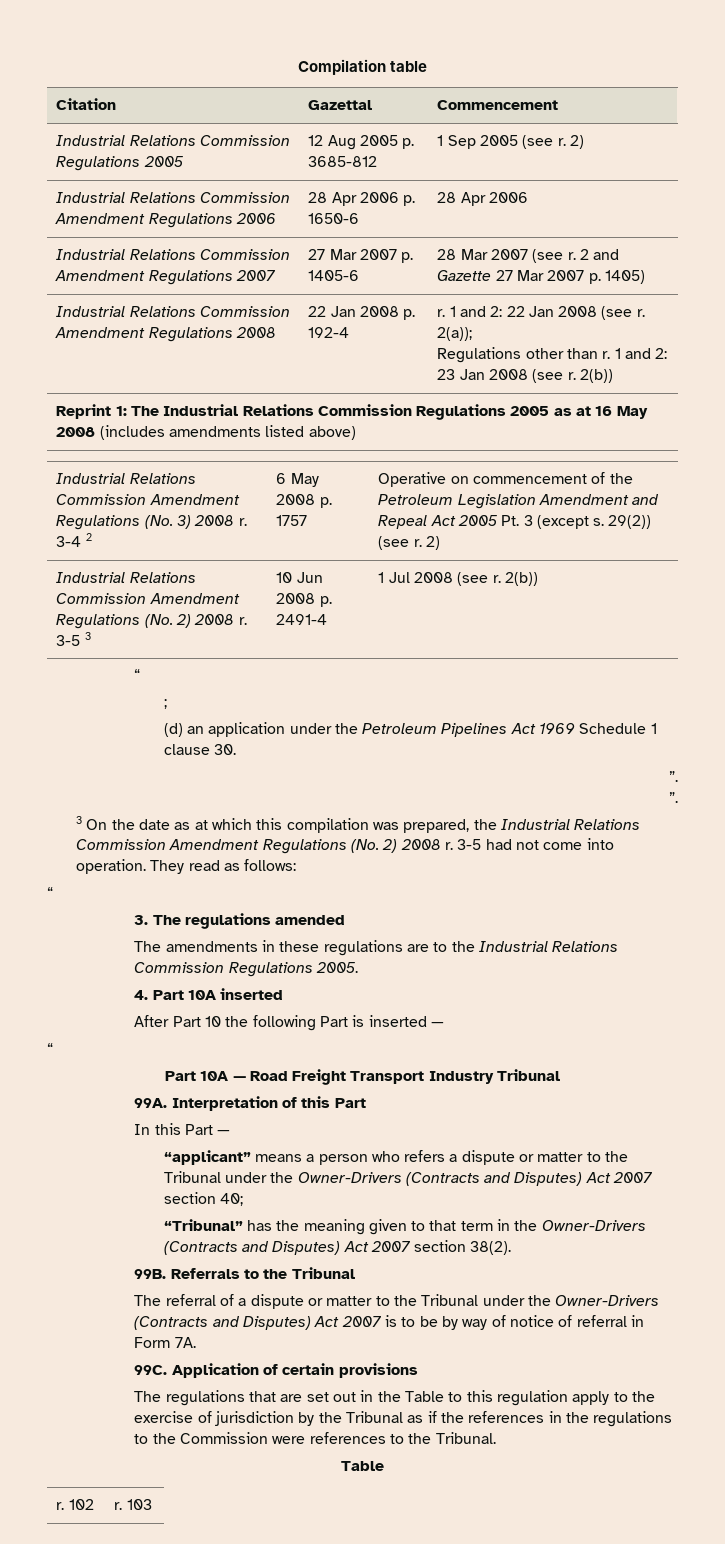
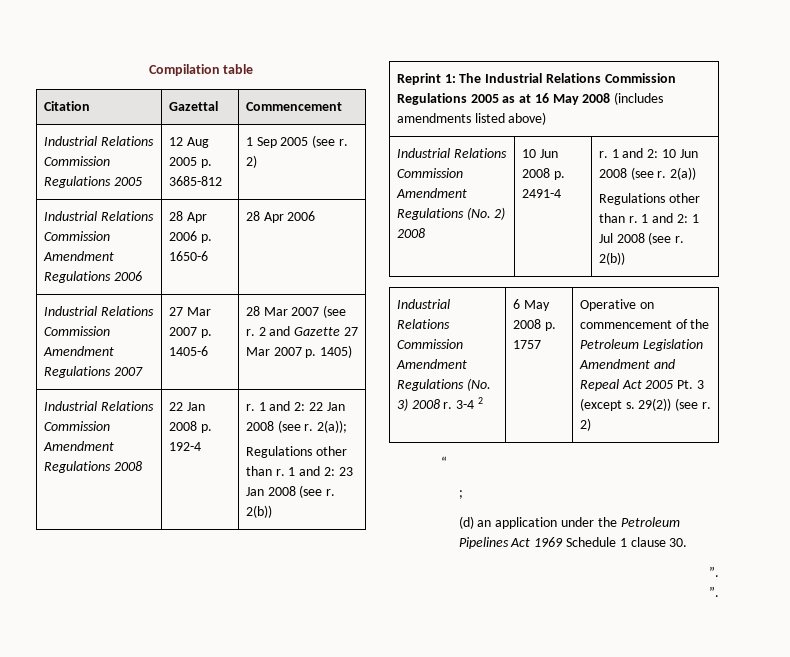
(356, 433) none -> [396,148,507,158] [396,168,463,178] [395,188,467,198] [396,207,506,220] [396,228,425,238] [521,149,558,158] [521,168,565,180] [521,189,561,198] [598,148,698,158] [598,167,697,180] [598,193,700,205] [598,213,699,223] [598,232,685,245] [598,252,625,265] // Industrial Relations Commission Amendment Regulations (No. 2) 2008 | 10 Jun 2008 p. 2491-4 | r. 1 and 2: 10 Jun 2008 (see r. 2(a)) // Regulations other than r. 1 and 2: 1 Jul 2008 (see r. 2(b))
[56,572,196,583] [56,593,240,604] [56,614,247,629] [56,632,91,646] [276,572,323,583] [276,593,332,607] [276,614,328,625] [378,572,538,586] // Industrial Relations Commission Amendment Regulations (No. 2) 2008 r. 3-5 3 | 10 Jun 2008 p. 2491-4 | 1 Jul 2008 (see r. 2(b)) -> (591, 424) none
[76,816,641,833] [76,838,614,854] [76,859,297,874] [47,887,53,898] [134,913,346,929] [134,940,619,956] [134,962,359,977] [134,988,284,1000] [134,1015,444,1031] [47,1043,53,1054] [164,1069,561,1085] [134,1096,366,1111] [134,1123,231,1135] [163,1150,629,1165] [163,1171,654,1186] [163,1192,243,1206] [163,1219,646,1235] [163,1240,512,1255] [134,1267,355,1279] [134,1294,660,1309] [134,1315,644,1330] [134,1337,196,1348] [134,1363,418,1378] [134,1390,655,1406] [134,1411,673,1427] [134,1432,496,1444] [341,1461,384,1471] [56,1499,94,1510] [114,1499,152,1510] // 3 On the date as at which this compilation was prepared, the Industrial Relations Commission Amendment Regulations (No. 2) 2008 r. 3-5 had not come into operation. They read as follows: // “ // 3. The regulations amended // The amendments in these regulations are to the Industrial Relations Commission Regulations 2005. // 4. Part 10A inserted // After Part 10 the following Part is inserted — // “ // Part 10A — Road Freight Transport Industry Tribunal // 99A. Interpretation of this Part // In this Part — // “applicant” means a person who refers a dispute or matter to the Tribunal under the Owner-Drivers (Contracts and Disputes) Act 2007 section 40; // “Tribunal” has the meaning given to that term in the Owner-Drivers (Contracts and Disputes) Act 2007 section 38(2). // 99B. Referrals to the Tribunal // The referral of a dispute or matter to the Tribunal under the Owner-Drivers (Contracts and Disputes) Act 2007 is to be by way of notice of referral in Form 7A. // 99C. Application of certain provisions // The regulations that are set out in the Table to this regulation apply to the exercise of jurisdiction by the Tribunal as if the references in the regulations to the Commission were references to the Tribunal. // Table // r. 102 | r. 103 -> (719, 591) none

